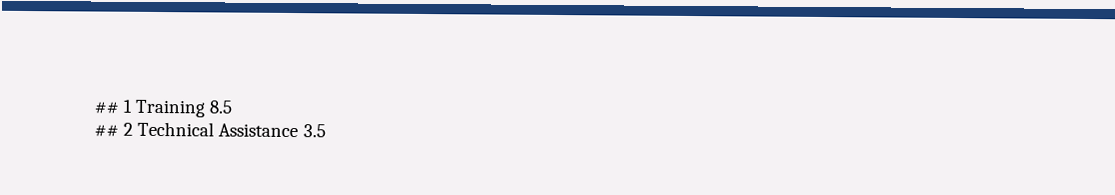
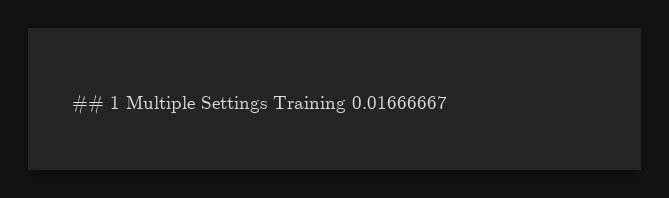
[135,99,233,118] [94,121,326,138] Training 8.5 // ## 2 Technical Assistance 3.5 -> [126,95,447,113] Multiple Settings Training 0.01666667

